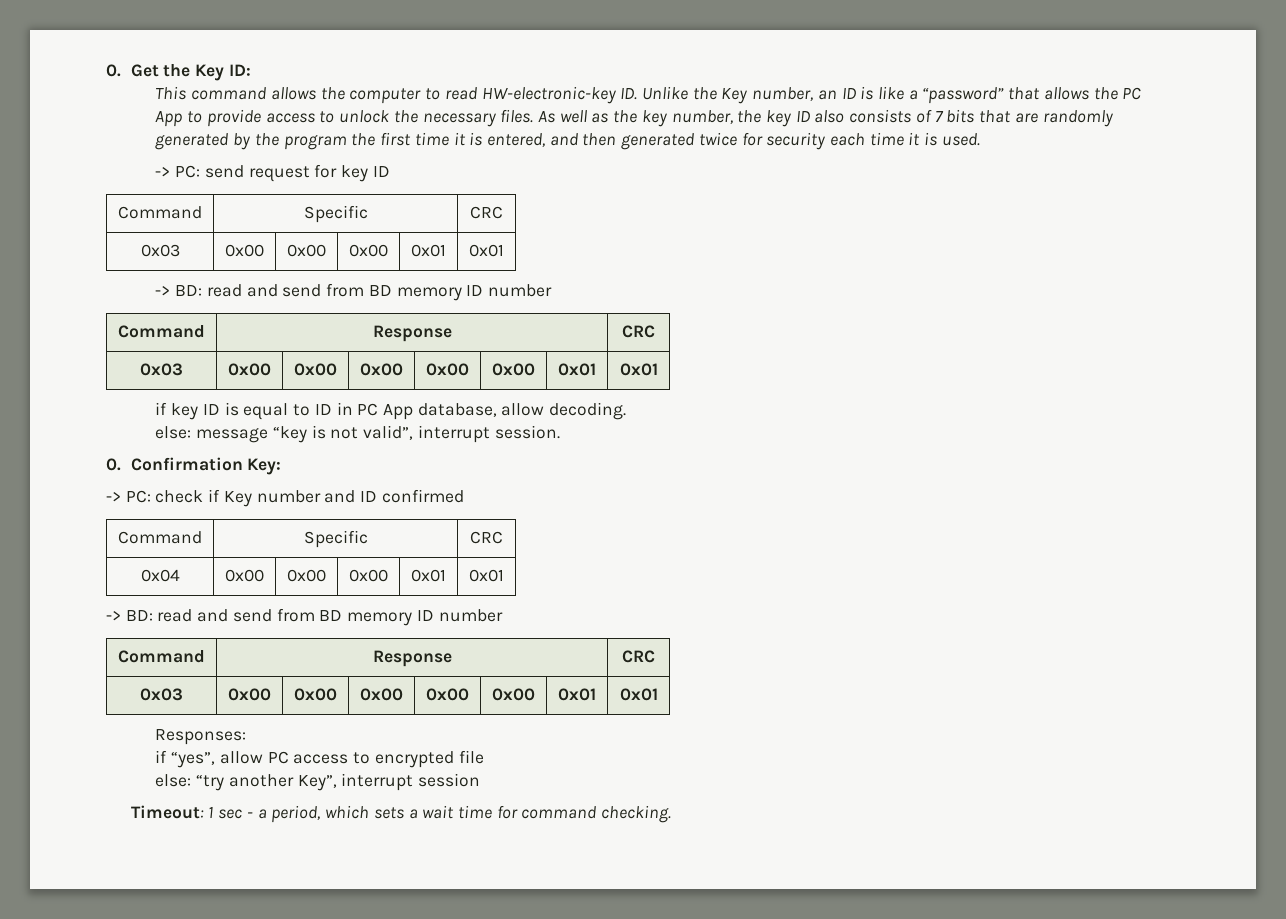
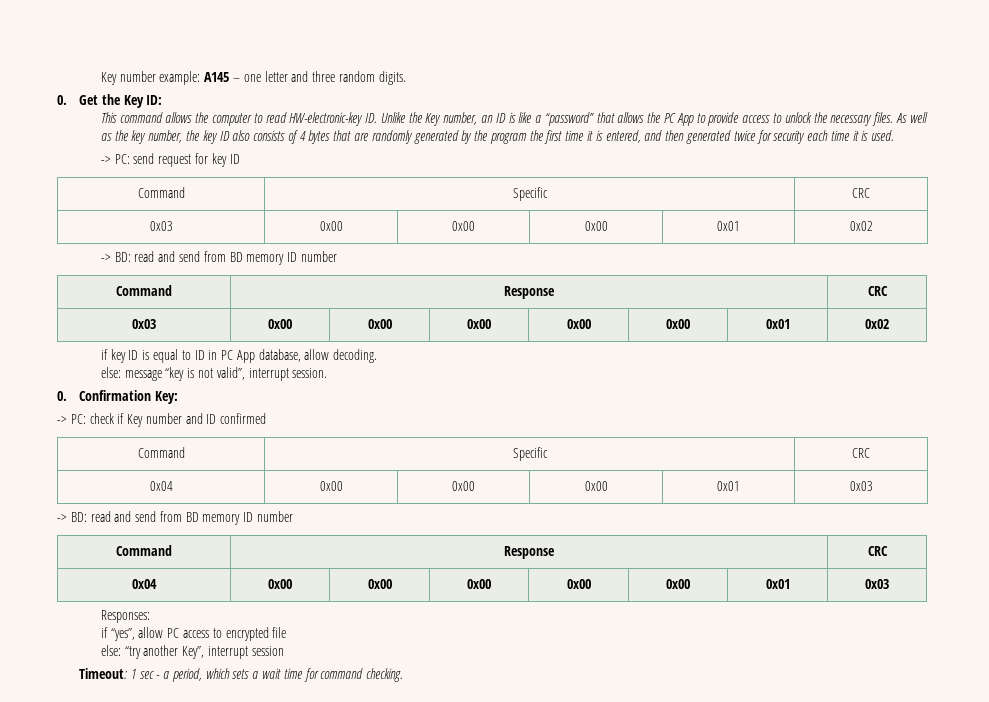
(106, 70) none -> [100,71,406,85] Key number example: A145 – one letter and three random digits. //
[934,109,975,123] 7 bits -> [299,130,331,144] 4 bytes
[469,244,504,257] 0x01 -> [849,221,873,231] 0x02
[619,363,658,376] 0x01 -> [865,319,889,329] 0x02
[469,569,504,582] 0x01 -> [849,481,873,491] 0x03
[140,688,183,701] [228,688,271,701] [294,688,337,701] [360,688,403,701] [426,688,469,701] [492,688,535,701] [558,688,596,701] [619,688,658,701] 0x03 | 0x00 | 0x00 | 0x00 | 0x00 | 0x00 | 0x01 | 0x01 -> [132,579,157,589] [268,579,292,589] [367,579,392,589] [467,579,491,589] [566,579,591,589] [666,579,690,589] [765,579,790,589] [865,579,889,589] 0x04 | 0x00 | 0x00 | 0x00 | 0x00 | 0x00 | 0x01 | 0x03

